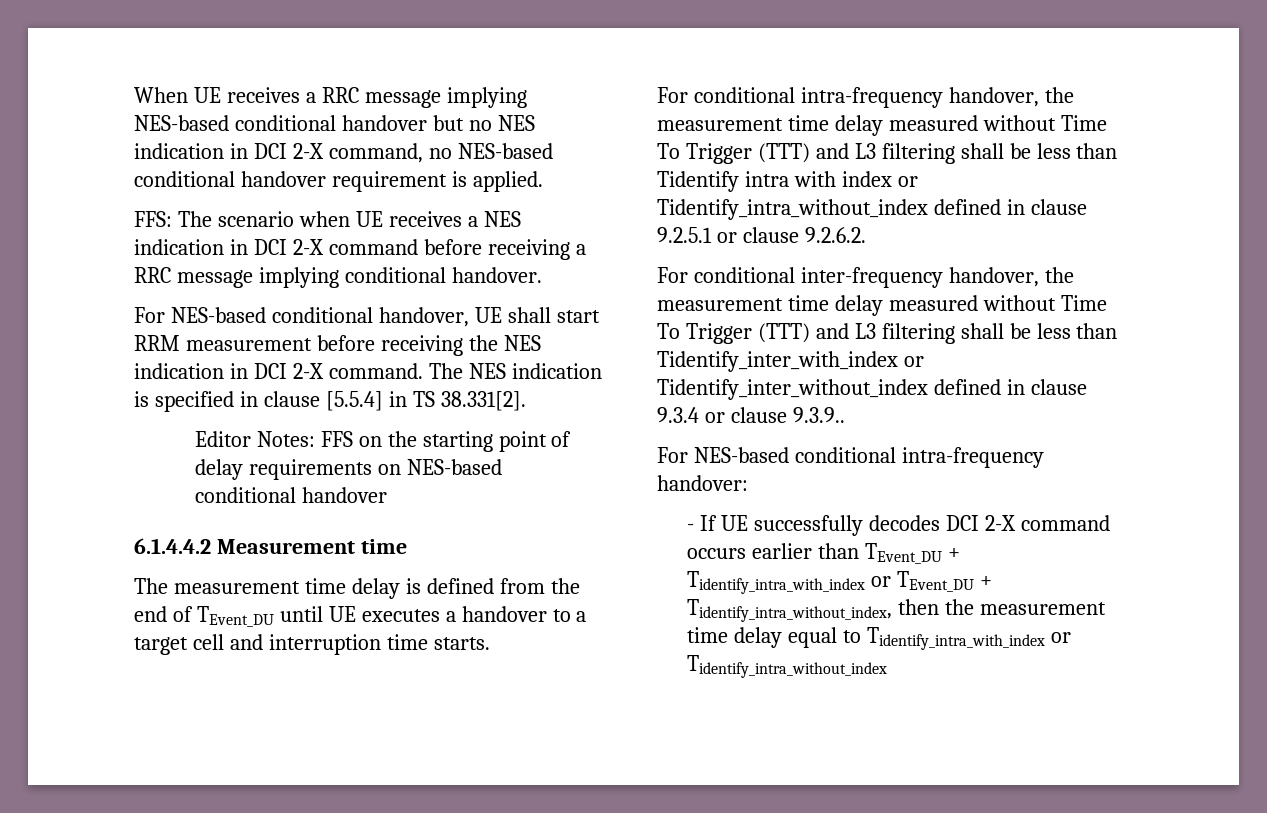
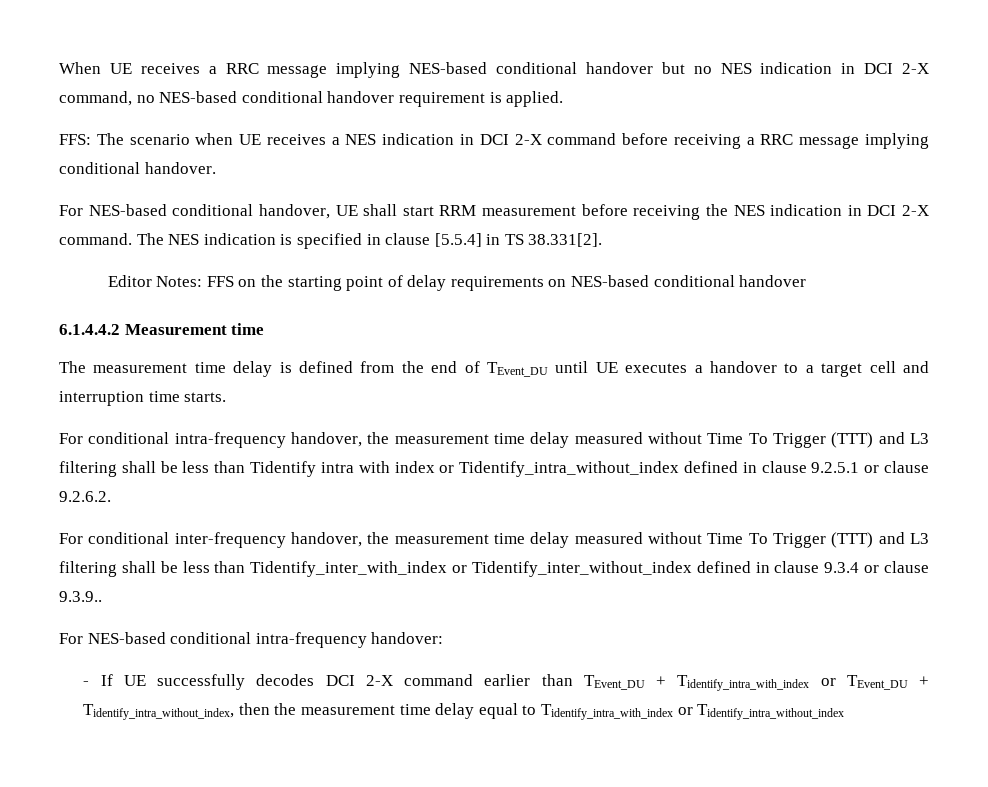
[687,548,747,559] occurs -> (474, 680) none

